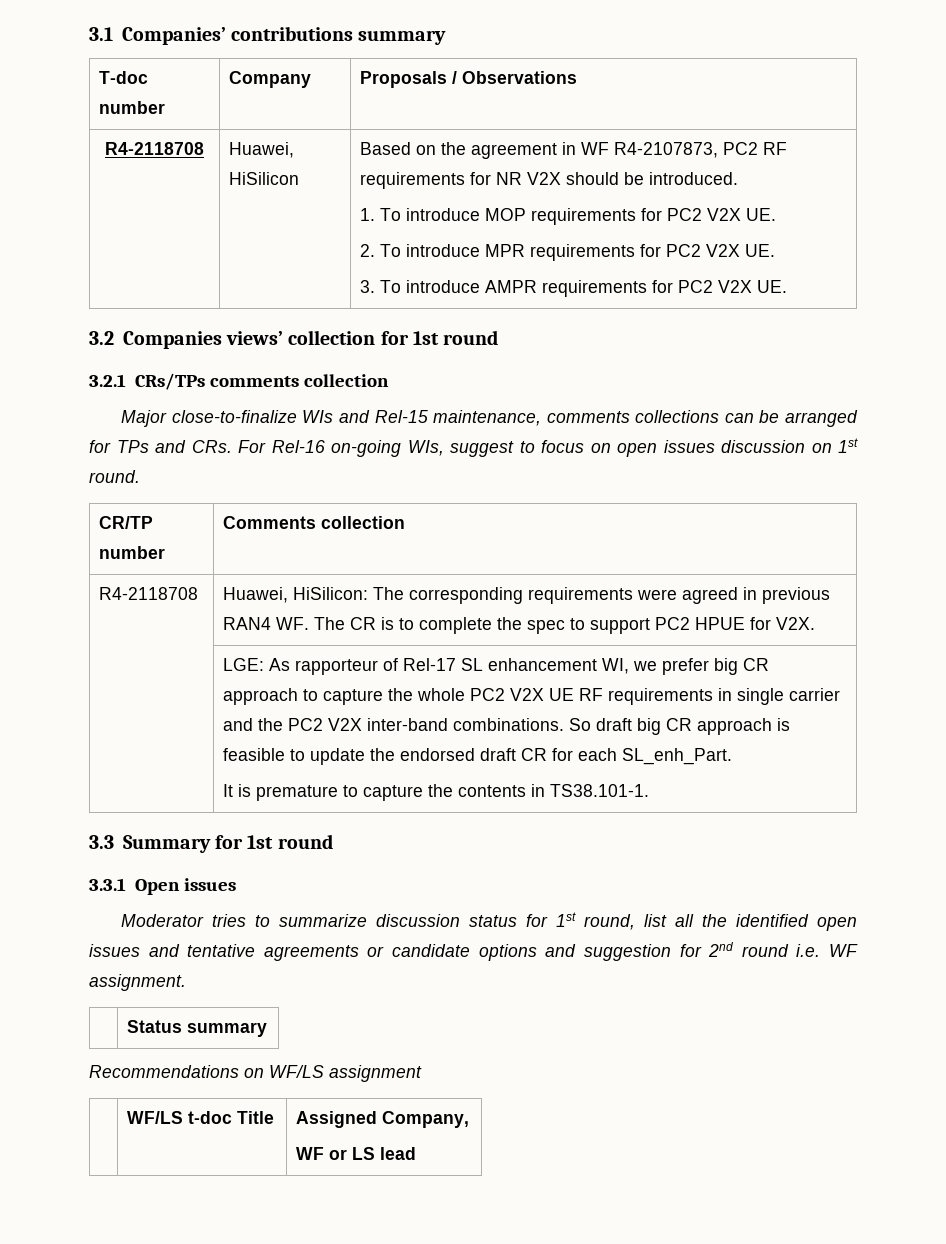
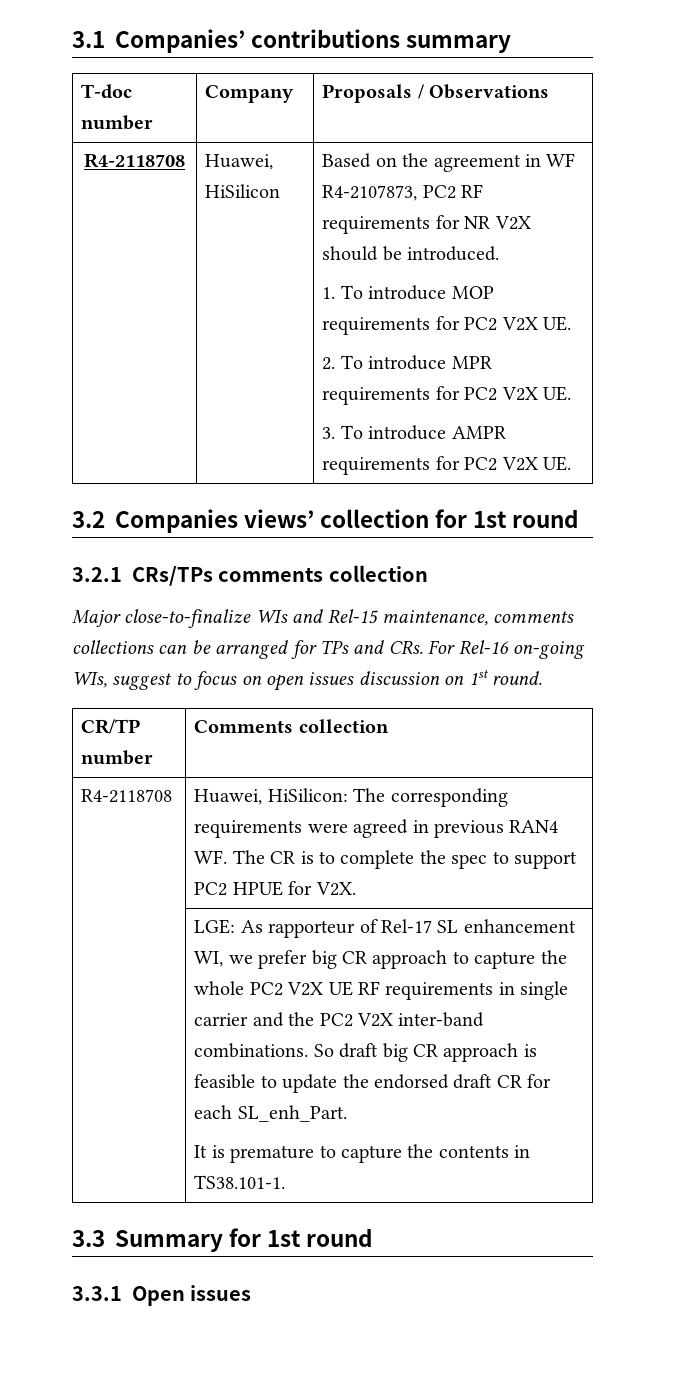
[121,912,857,931] [89,942,859,961] [89,974,186,991] [126,1020,267,1037] [89,1065,422,1082] [126,1111,274,1124] [295,1111,469,1128] [295,1147,416,1160] // Moderator tries to summarize discussion status for 1st round, list all the identified open issues and tentative agreements or candidate options and suggestion for 2nd round i.e. WF assignment. // | Status summary // Recommendations on WF/LS assignment // | WF/LS t-doc Title | Assigned Company, // WF or LS lead -> (252, 1293) none

